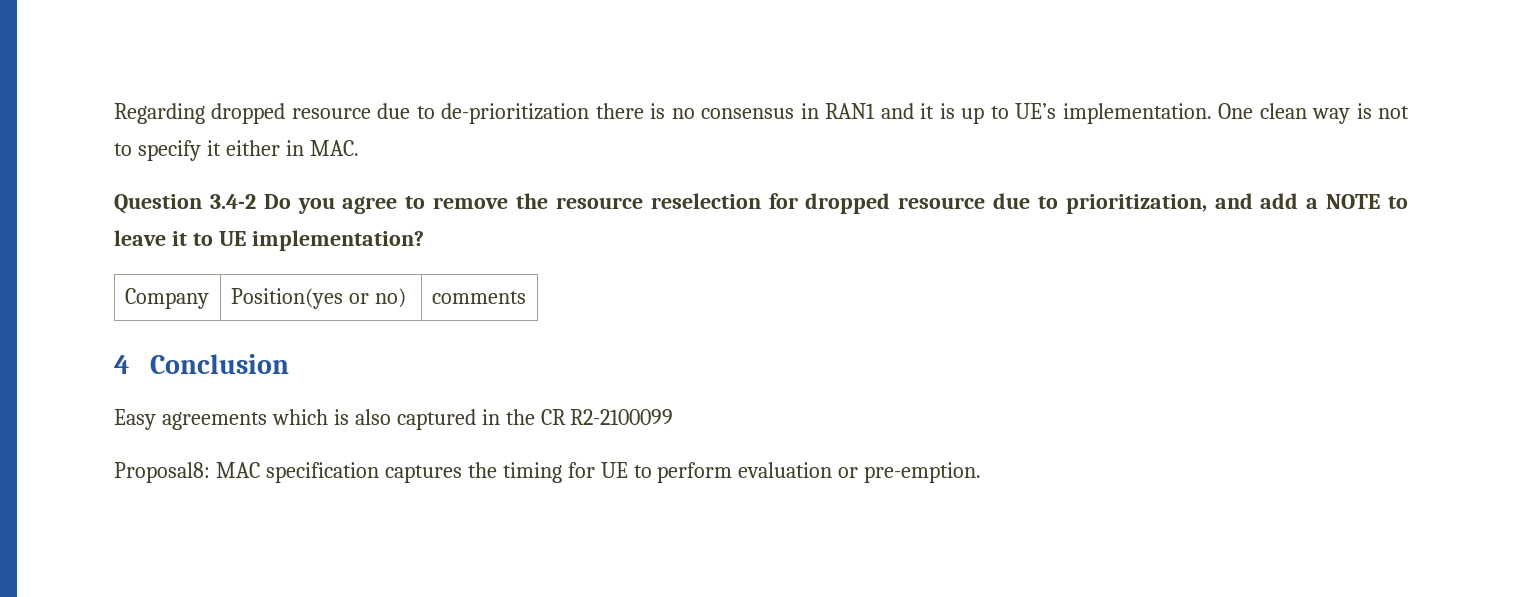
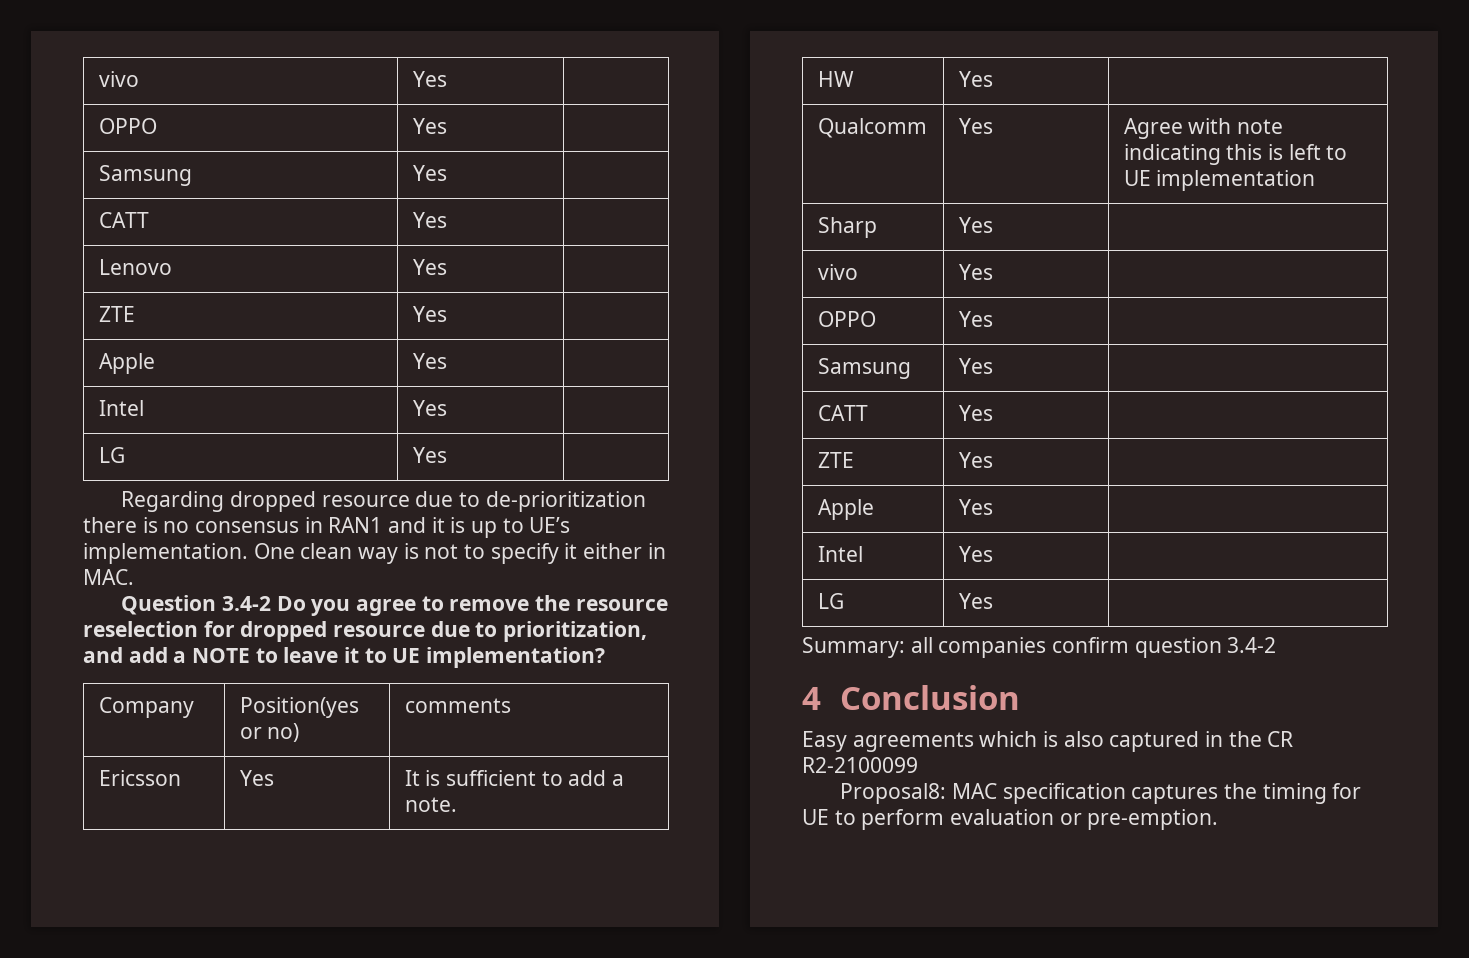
(114, 113) none -> [98,71,139,87] [412,71,447,87] [98,118,157,134] [412,118,447,134] [98,165,192,186] [412,165,447,181] [98,212,149,228] [412,212,447,228] [98,259,172,275] [412,259,447,275] [98,306,135,322] [412,306,447,322] [98,353,155,374] [412,353,447,369] [98,400,144,416] [412,400,447,416] [98,447,125,463] [412,447,447,463] vivo | Yes | // OPPO | Yes | // Samsung | Yes | // CATT | Yes | // Lenovo | Yes | // ZTE | Yes | // Apple | Yes | // Intel | Yes | // LG | Yes | //
(526, 297) none -> [98,770,181,786] [239,770,274,786] [404,770,624,786] [404,797,457,812] [817,71,854,87] [958,71,993,87] [817,118,927,138] [958,118,993,134] [1123,118,1283,139] [1123,144,1348,165] [1123,170,1316,191] [817,217,877,238] [958,217,993,233] [817,264,858,280] [958,264,993,280] [817,311,876,327] [958,311,993,327] [817,358,911,379] [958,358,993,374] [817,405,868,421] [958,405,993,421] [817,452,854,468] [958,452,993,468] [817,499,874,520] [958,499,993,515] [817,546,863,562] [958,546,993,562] [817,593,844,609] [958,593,993,609] [802,637,1277,658] // Ericsson | Yes | It is sufficient to add a note. // HW | Yes | // Qualcomm | Yes | Agree with note indicating this is left to UE implementation // Sharp | Yes | // vivo | Yes | // OPPO | Yes | // Samsung | Yes | // CATT | Yes | // ZTE | Yes | // Apple | Yes | // Intel | Yes | // LG | Yes | // Summary: all companies confirm question 3.4-2

